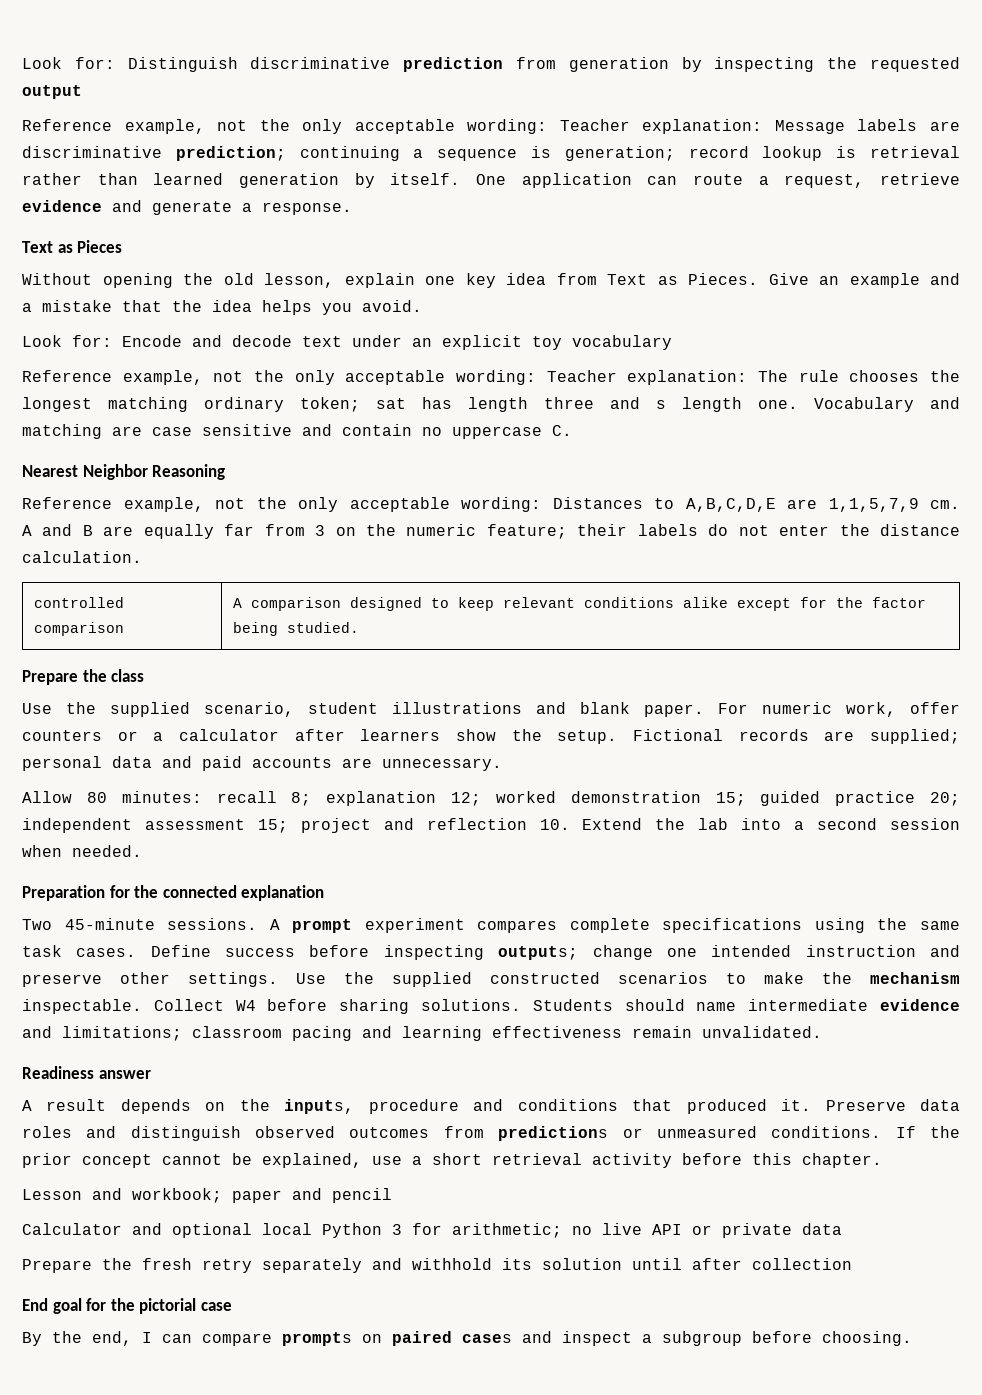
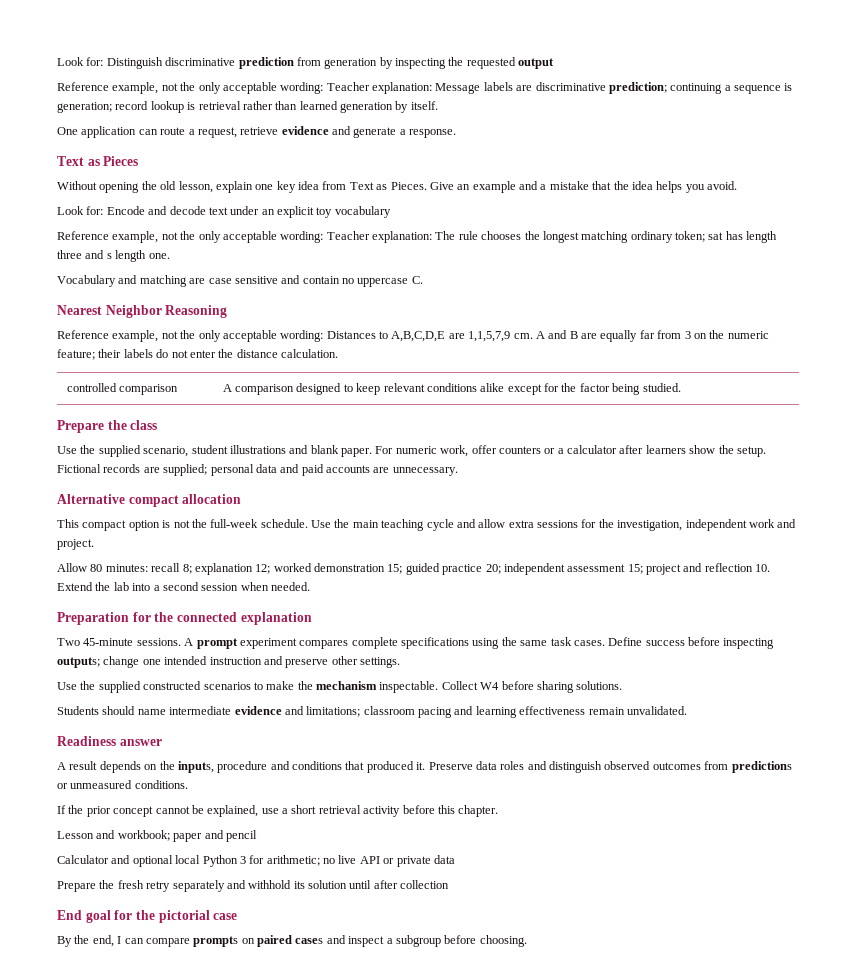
(461, 179) none -> (438, 105) //
(798, 404) none -> (170, 256) //
(502, 764) none -> [57,494,242,507] [57,519,797,531] [57,539,94,550] // Alternative compact allocation // This compact option is not the full-week schedule. Use the main teaching cycle and allow extra sessions for the investigation, independent work and project.
(278, 979) none -> (400, 662) //
(521, 1005) none -> (623, 685) //
(882, 1132) none -> (188, 784) //

